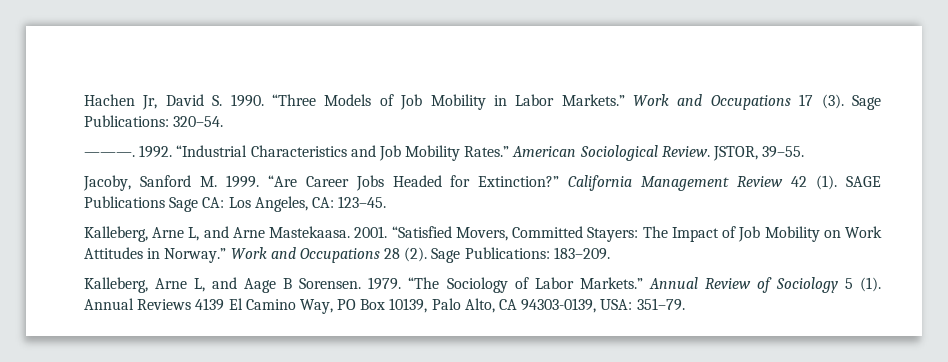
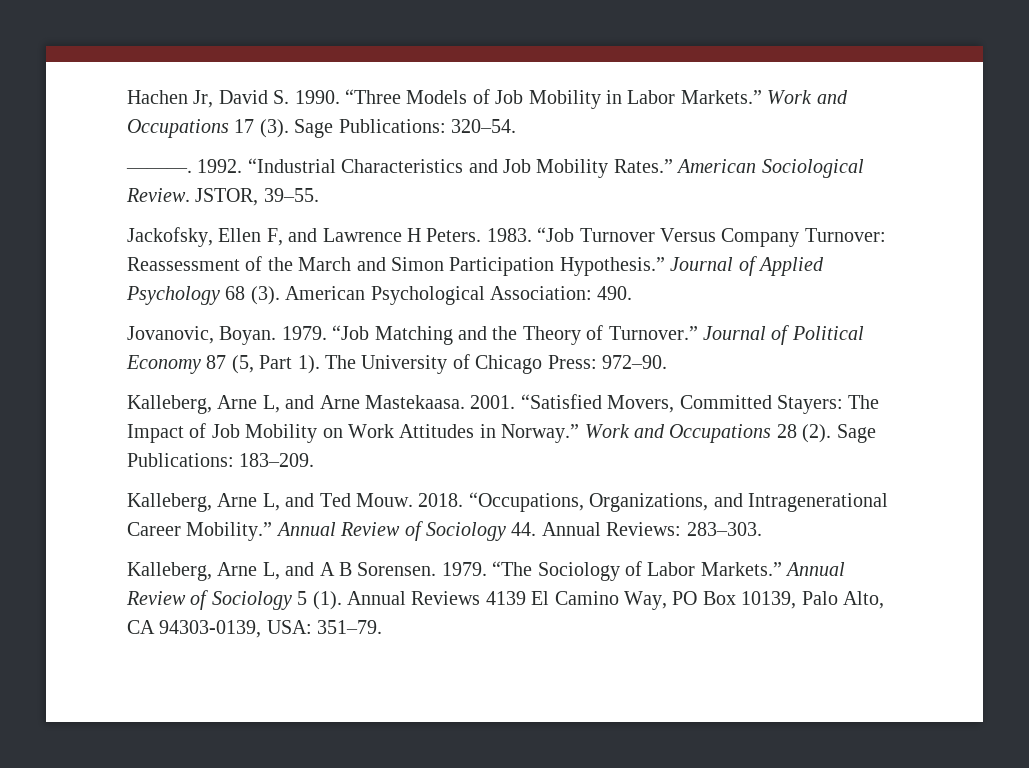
[83,175,881,191] [84,196,387,212] Jacoby, Sanford M. 1999. “Are Career Jobs Headed for Extinction?” California Management Review 42 (1). SAGE Publications Sage CA: Los Angeles, CA: 123–45. -> [127,227,886,247] [127,256,824,276] [126,286,633,305] [127,325,864,345] [126,354,667,374] Jackofsky, Ellen F, and Lawrence H Peters. 1983. “Job Turnover Versus Company Turnover: Reassessment of the March and Simon Participation Hypothesis.” Journal of Applied Psychology 68 (3). American Psychological Association: 490. // Jovanovic, Boyan. 1979. “Job Matching and the Theory of Turnover.” Journal of Political Economy 87 (5, Part 1). The University of Chicago Press: 972–90.
[244,278,277,293] Aage -> [319,492,888,512] [127,521,762,541] [127,562,335,581] Ted Mouw. 2018. “Occupations, Organizations, and Intragenerational Career Mobility.” Annual Review of Sociology 44. Annual Reviews: 283–303. // Kalleberg, Arne L, and A

